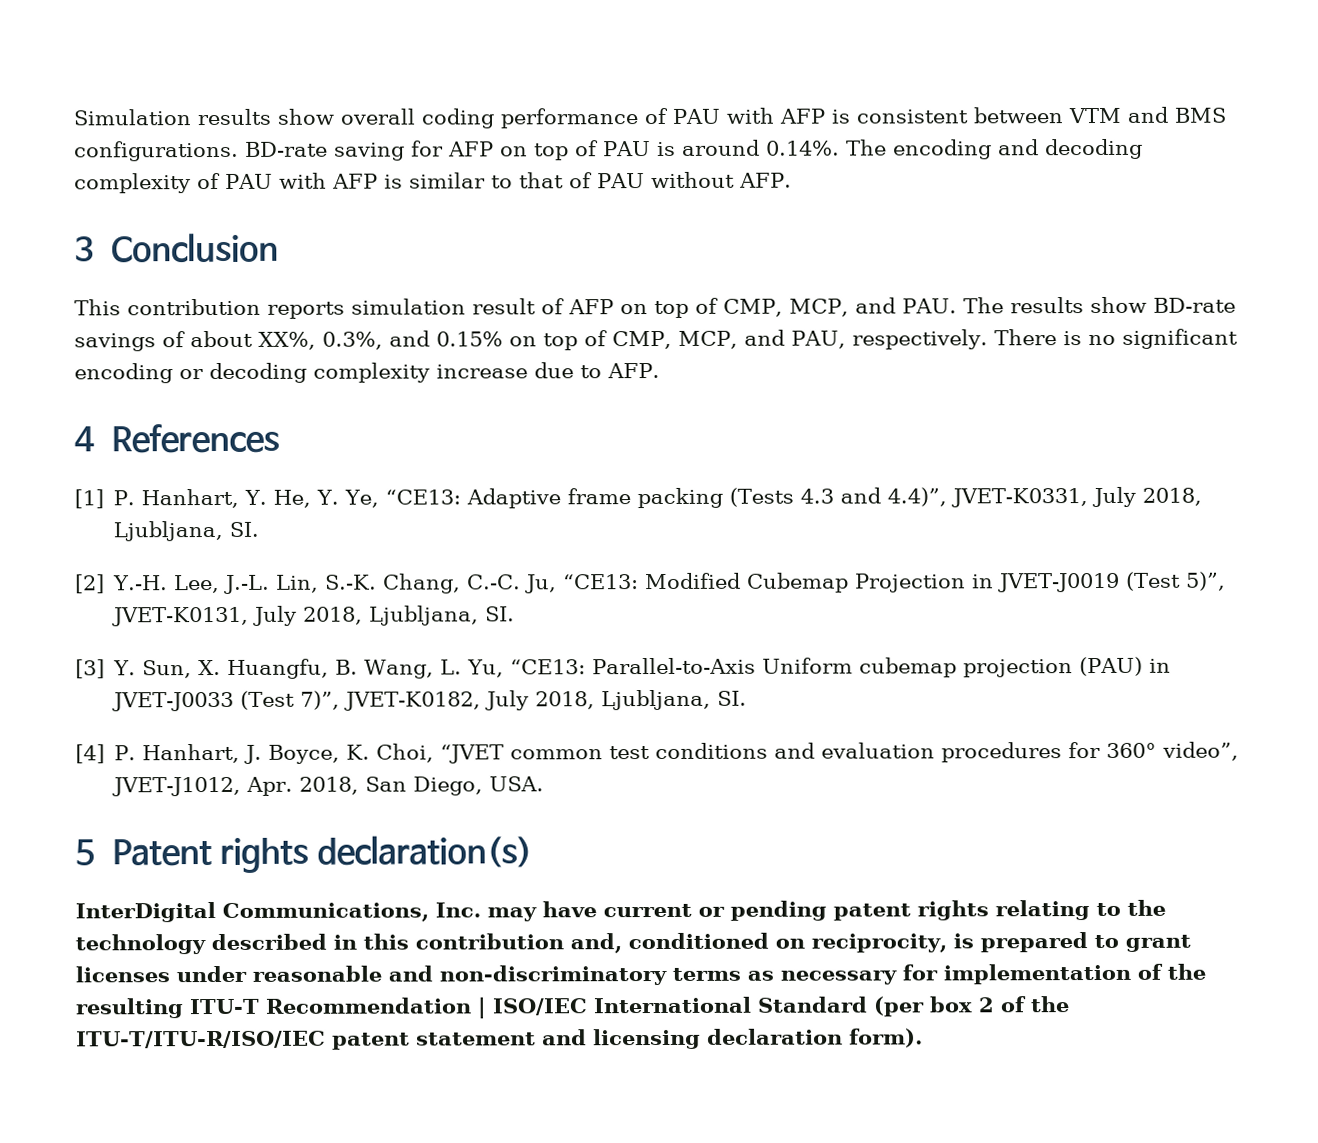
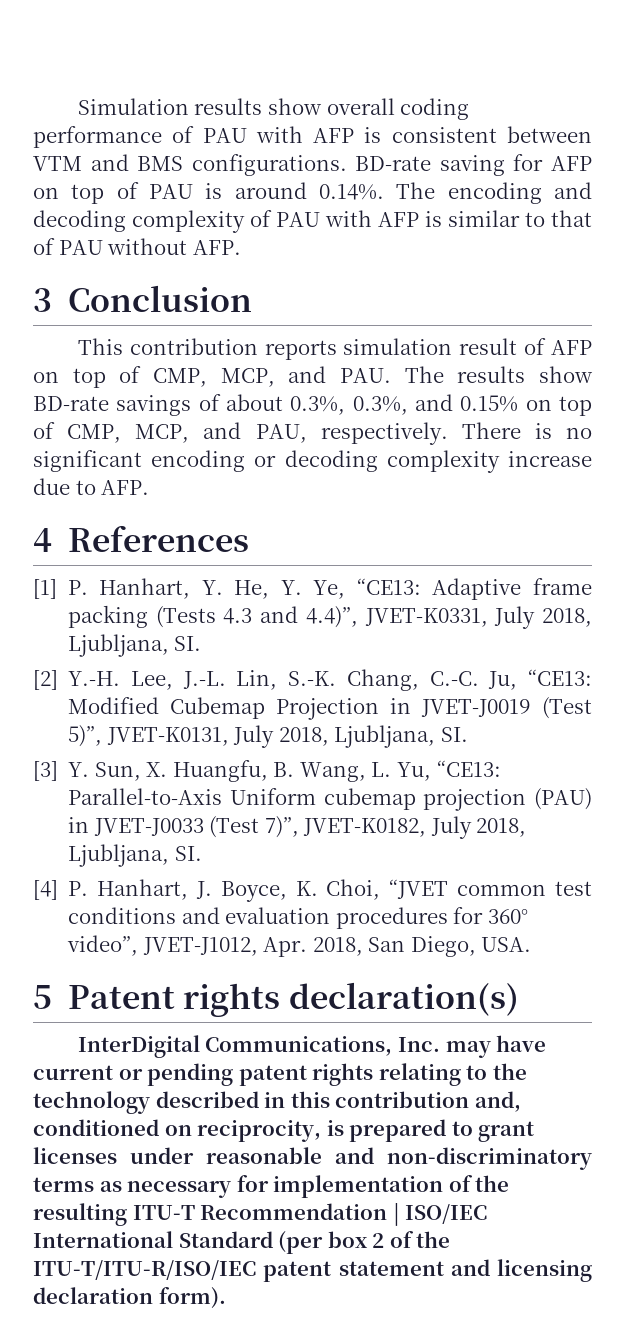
[258,331,316,350] XX%, -> [290,396,346,415] 0.3%,

